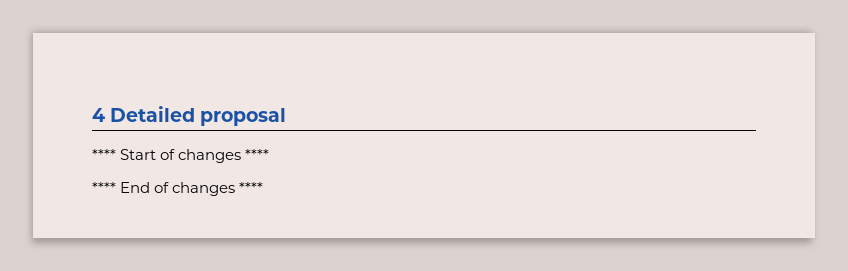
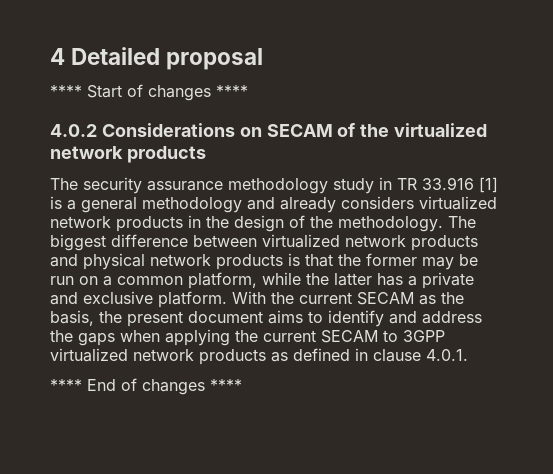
(270, 154) none -> [50,123,488,137] [50,146,206,163] [50,177,498,194] [50,196,497,213] [50,215,476,232] [50,234,478,251] [50,253,478,270] [50,272,474,289] [50,291,464,308] [50,310,482,327] [50,329,445,346] [50,348,468,365] // 4.0.2 Considerations on SECAM of the virtualized network products // The security assurance methodology study in TR 33.916 [1] is a general methodology and already considers virtualized network products in the design of the methodology. The biggest difference between virtualized network products and physical network products is that the former may be run on a common platform, while the latter has a private and exclusive platform. With the current SECAM as the basis, the present document aims to identify and address the gaps when applying the current SECAM to 3GPP virtualized network products as defined in clause 4.0.1.

